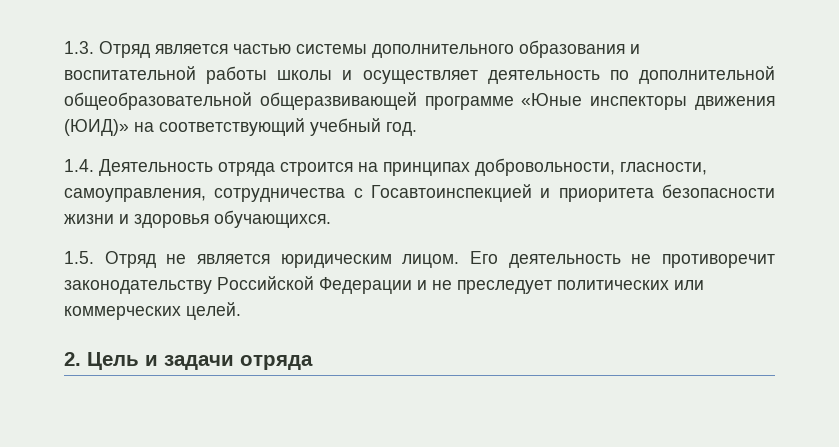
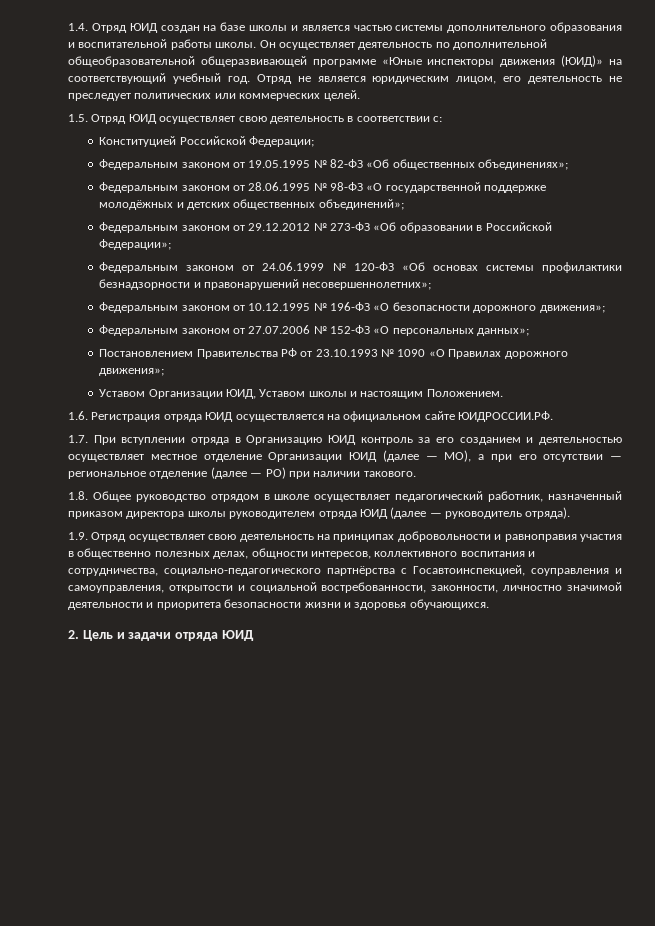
[64,41,150,58] 1.3. Отряд -> [68,22,298,33] 1.4. Отряд ЮИД создан на базе школы и
[277,70,353,80] школы и -> [215,40,276,48] школы. Он
[64,158,707,176] [64,184,532,202] // 1.4. Деятельность отряда строится на принципах добровольности, гласности, самоуправления, сотрудничества с Госавтоинспекцией -> [256,74,622,84] [68,90,360,101] [68,114,442,124] [99,136,314,147] [99,159,569,170] [99,182,547,193] [99,199,404,210] [99,222,552,233] [99,239,172,250] [99,262,622,273] [99,279,432,290] [99,302,605,313] [99,325,530,336] [99,348,568,359] [99,368,165,376] [99,389,503,399] [68,411,553,422] [68,435,623,445] [68,450,622,462] [68,467,416,479] [68,491,622,502] [68,507,571,519] [68,531,622,542] [68,548,535,559] [68,565,622,576] [68,582,622,593] [68,602,143,610] Отряд не является юридическим лицом, его деятельность не преследует политических или коммерческих целей. // 1.5. Отряд ЮИД осуществляет свою деятельность в соответствии с: // Конституцией Российской Федерации; // Федеральным законом от 19.05.1995 № 82-ФЗ «Об общественных объединениях»; // Федеральным законом от 28.06.1995 № 98-ФЗ «О государственной поддержке молодёжных и детских общественных объединений»; // Федеральным законом от 29.12.2012 № 273-ФЗ «Об образовании в Российской Федерации»; // Федеральным законом от 24.06.1999 № 120-ФЗ «Об основах системы профилактики безнадзорности и правонарушений несовершеннолетних»; // Федеральным законом от 10.12.1995 № 196-ФЗ «О безопасности дорожного движения»; // Федеральным законом от 27.07.2006 № 152-ФЗ «О персональных данных»; // Постановлением Правительства РФ от 23.10.1993 № 1090 «О Правилах дорожного движения»; // Уставом Организации ЮИД, Уставом школы и настоящим Положением. // 1.6. Регистрация отряда ЮИД осуществляется на официальном сайте ЮИДРОССИИ.РФ. // 1.7. При вступлении отряда в Организацию ЮИД контроль за его созданием и деятельностью осуществляет местное отделение Организации ЮИД (далее — МО), а при его отсутствии — региональное отделение (далее — РО) при наличии такового. // 1.8. Общее руководство отрядом в школе осуществляет педагогический работник, назначенный приказом директора школы руководителем отряда ЮИД (далее — руководитель отряда). // 1.9. Отряд осуществляет свою деятельность на принципах добровольности и равноправия участия в общественно полезных делах, общности интересов, коллективного воспитания и сотрудничества, социально-педагогического партнёрства с Госавтоинспекцией, соуправления и самоуправления, открытости и социальной востребованности, законности, личностно значимой деятельности
[64,251,775,268] [64,276,704,294] [64,302,241,320] // 1.5. Отряд не является юридическим лицом. Его деятельность не противоречит законодательству Российской Федерации и не преследует политических или коммерческих целей. -> (489, 604) none
(313, 362) none -> [221,630,254,641] ЮИД

